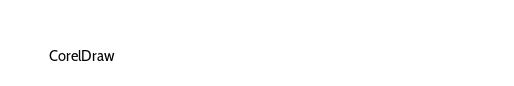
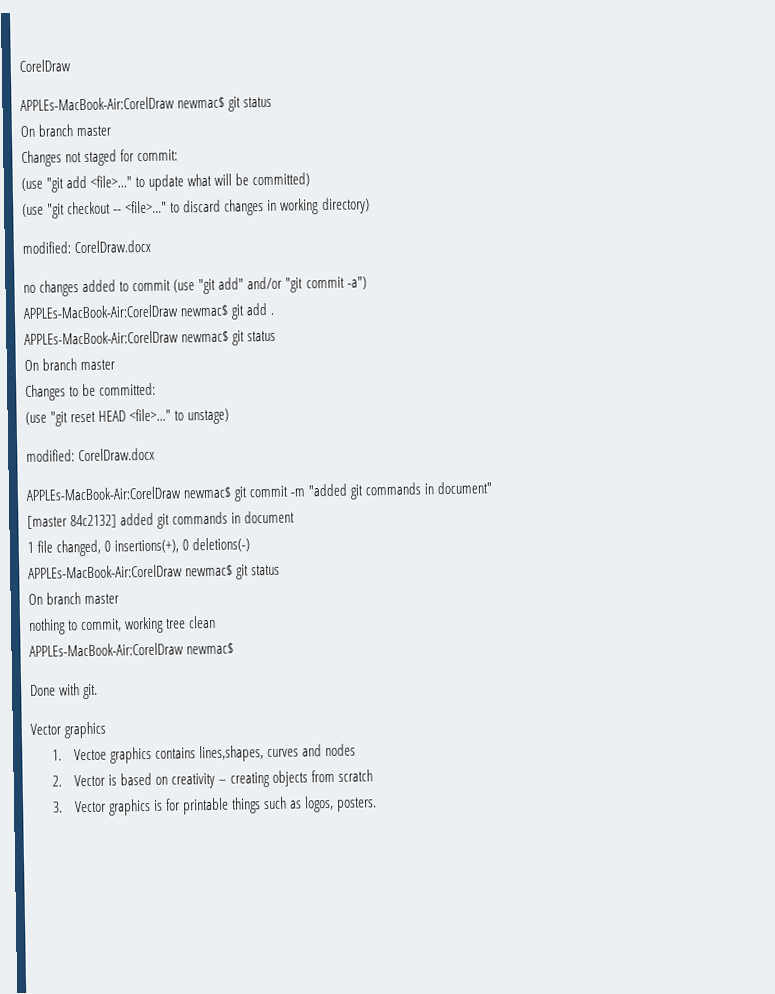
(115, 55) none -> [20,96,273,112] [20,124,112,138] [21,149,179,168] [21,172,311,193] [22,197,370,219] [22,239,152,255] [23,276,367,297] [23,302,275,320] [24,330,277,346] [24,358,116,371] [25,382,157,401] [25,408,230,427] [26,447,156,462] [26,481,493,502] [27,510,296,529] [27,537,251,557] [28,564,281,580] [28,592,120,605] [28,615,217,635] [29,642,235,657] [30,683,99,700] [30,721,107,739] [52,743,357,764] [52,769,374,789] [53,795,378,816] // APPLEs-MacBook-Air:CorelDraw newmac$ git status // On branch master // Changes not staged for commit: // (use "git add <file>..." to update what will be committed) // (use "git checkout -- <file>..." to discard changes in working directory) // modified: CorelDraw.docx // no changes added to commit (use "git add" and/or "git commit -a") // APPLEs-MacBook-Air:CorelDraw newmac$ git add . // APPLEs-MacBook-Air:CorelDraw newmac$ git status // On branch master // Changes to be committed: // (use "git reset HEAD <file>..." to unstage) // modified: CorelDraw.docx // APPLEs-MacBook-Air:CorelDraw newmac$ git commit -m "added git commands in document" // [master 84c2132] added git commands in document // 1 file changed, 0 insertions(+), 0 deletions(-) // APPLEs-MacBook-Air:CorelDraw newmac$ git status // On branch master // nothing to commit, working tree clean // APPLEs-MacBook-Air:CorelDraw newmac$ // Done with git. // Vector graphics // 1. Vectoe graphics contains lines,shapes, curves and nodes // 2. Vector is based on creativity – creating objects from scratch // 3. Vector graphics is for printable things such as logos, posters.

